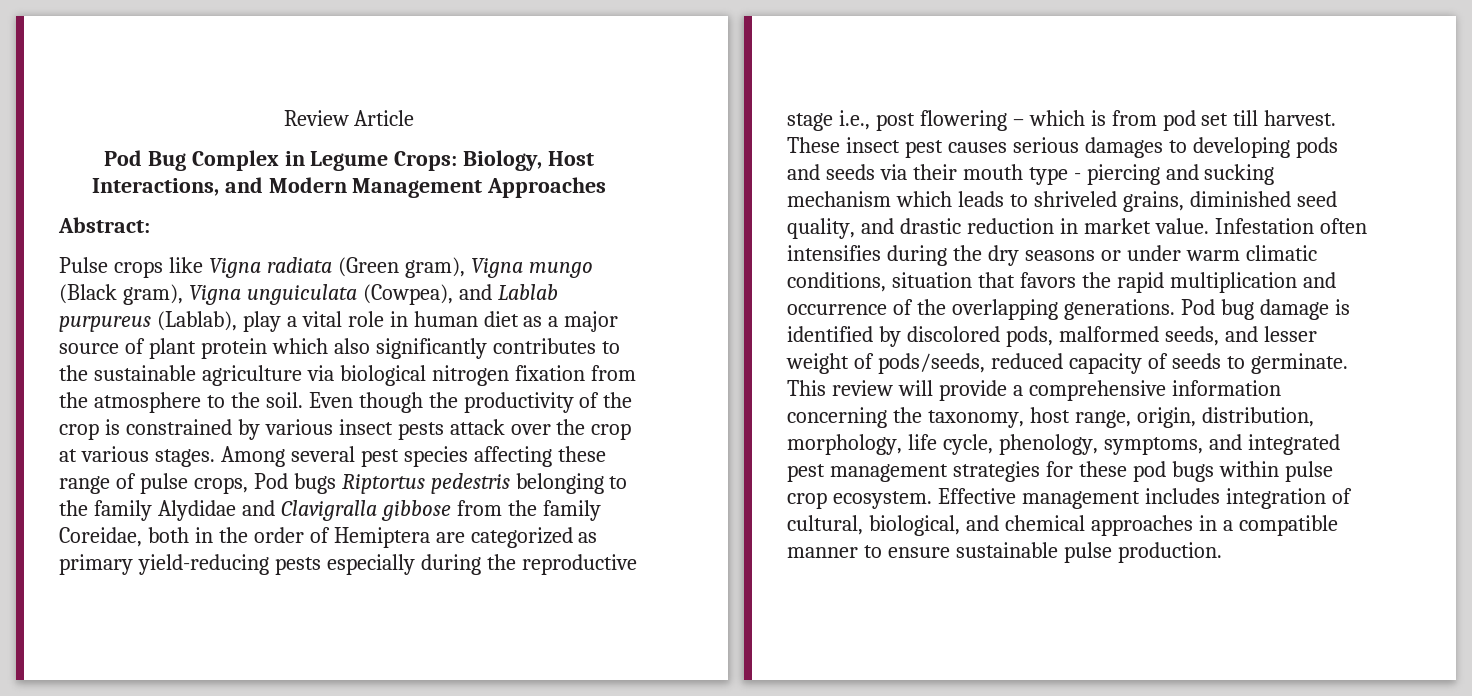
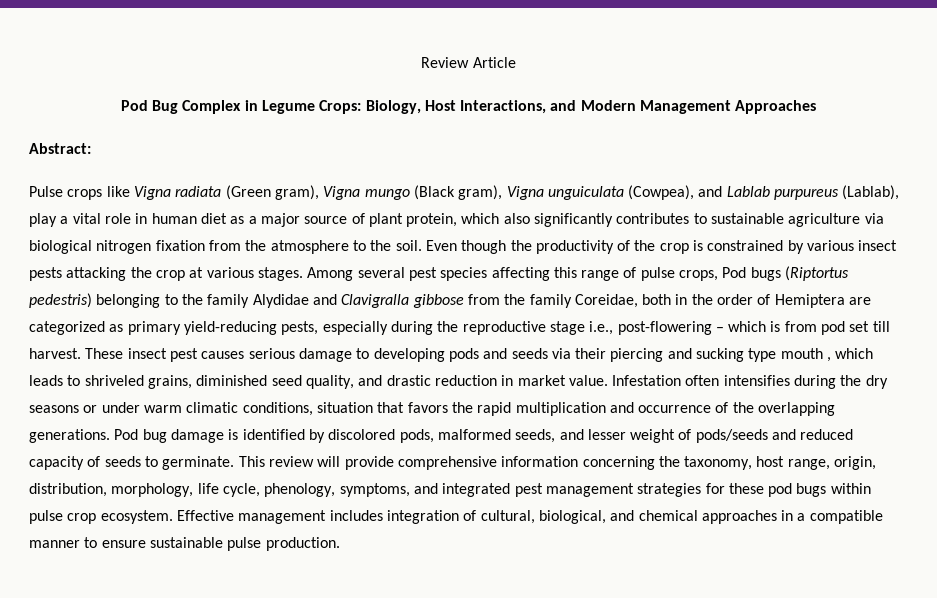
[200,338,267,359] protein -> [406,213,458,227] protein,
[59,365,88,381] the -> (707, 218) none
[449,419,551,435] attack over -> [66,267,127,281] attacking
[557,446,606,462] these -> [553,267,577,278] this
[341,473,510,494] Riptortus pedestris -> [785,266,850,281] [29,293,92,308] (Riptortus pedestris)
[274,557,321,575] pests -> [281,321,319,335] pests,
[875,110,1007,131] post flowering -> [617,321,712,335] post-flowering
[1084,137,1163,158] damages -> [298,348,352,362] damage
[962,164,1275,185] [787,191,891,207] mouth type - piercing and sucking mechanism -> [610,348,832,362] piercing and sucking type mouth ,
[877,353,985,374] pods/seeds, -> [695,429,797,443] pods/seeds and
[1012,385,1023,396] a -> (394, 463) none

